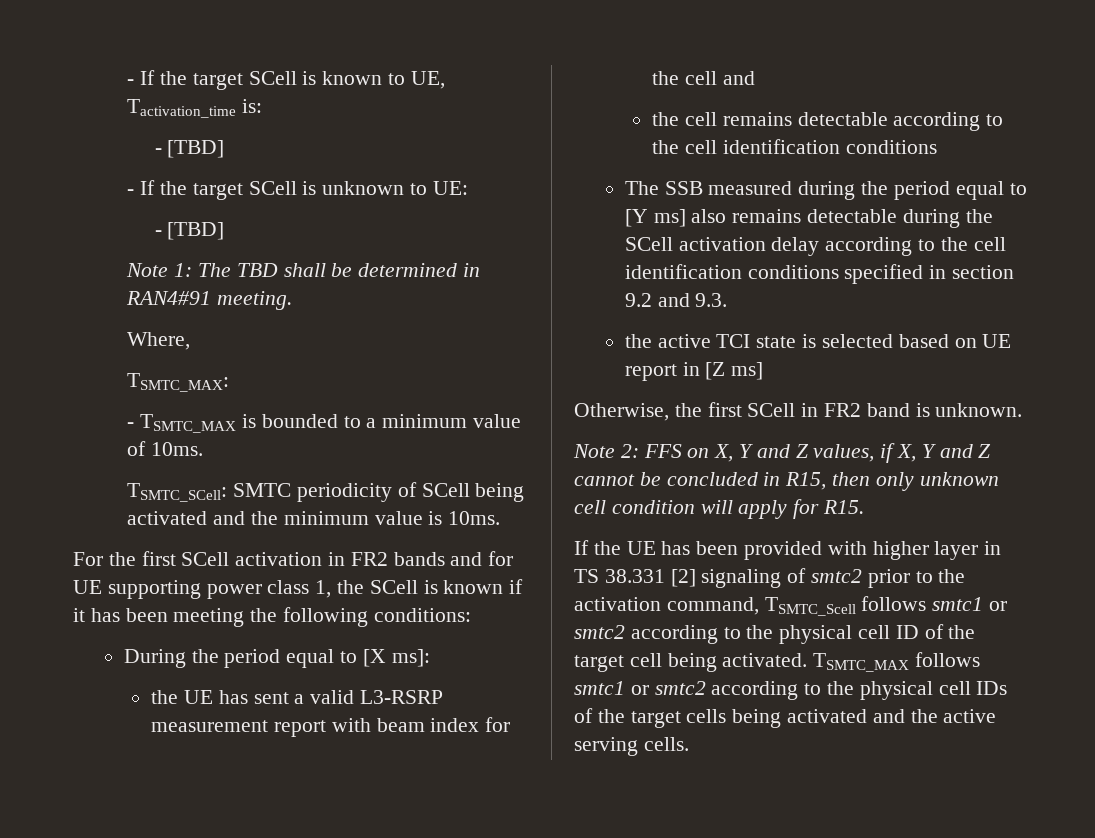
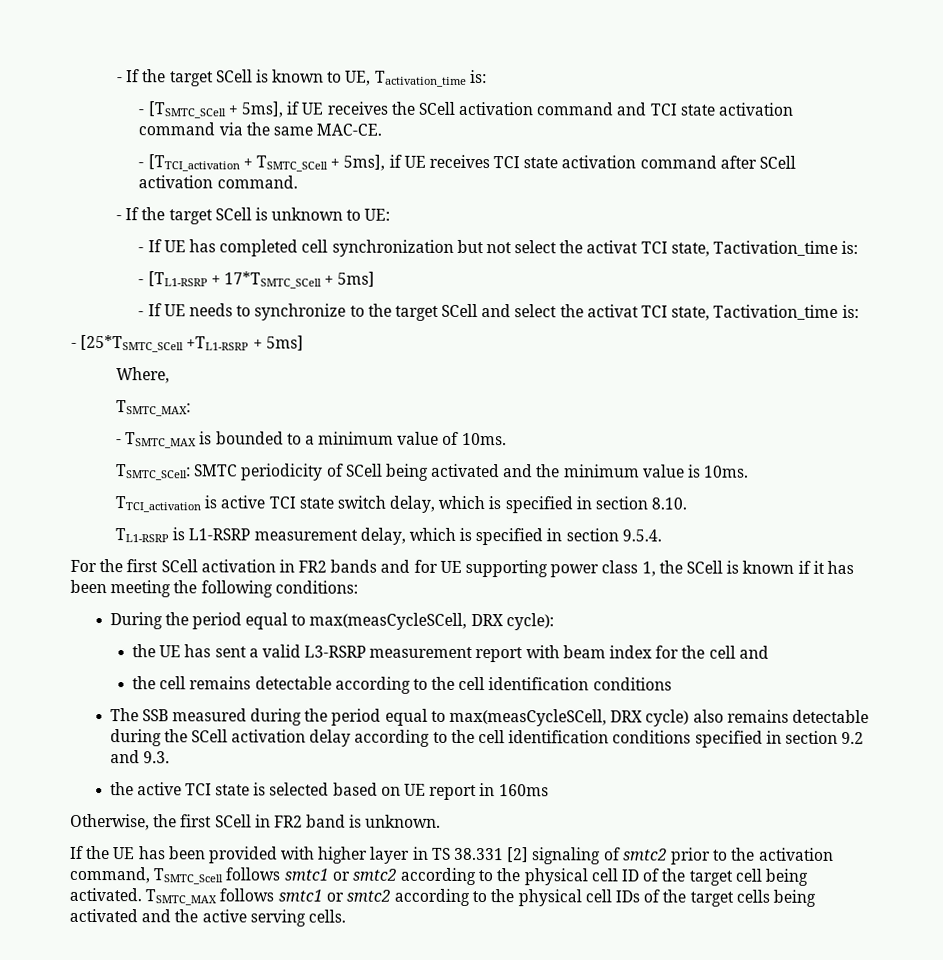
[167,140,225,158] [TBD] -> [147,101,794,119] [138,122,383,136] [138,154,797,172] [138,175,298,189] [TSMTC_SCell + 5ms], if UE receives the SCell activation command and TCI state activation command via the same MAC-CE. // - [TTCI_activation + TSMTC_SCell + 5ms], if UE receives TCI state activation command after SCell activation command.
[167,222,225,240] [126,263,481,277] [126,291,293,310] [TBD] // Note 1: The TBD shall be determined in RAN4#91 meeting. -> [147,239,859,257] [138,271,376,289] [138,303,859,321] [71,334,304,353] If UE has completed cell synchronization but not select the activat TCI state, Tactivation_time is: // - [TL1-RSRP + 17*TSMTC_SCell + 5ms] // - If UE needs to synchronize to the target SCell and select the activat TCI state, Tactivation_time is: // - [25*TSMTC_SCell +TL1-RSRP + 5ms]
(501, 518) none -> [114,495,688,514] [114,527,662,546] // TTCI_activation is active TCI state switch delay, which is specified in section 8.10. // TL1-RSRP is L1-RSRP measurement delay, which is specified in section 9.5.4.
[362,649,430,667] [X ms]: -> [309,612,554,631] max(measCycleSCell, DRX cycle):
[624,209,686,227] [Y ms] -> [449,708,690,727] max(measCycleSCell, DRX cycle)
[705,362,764,380] [Z ms] -> [498,784,549,797] 160ms
[573,443,992,463] [574,472,999,491] [574,499,865,519] // Note 2: FFS on X, Y and Z values, if X, Y and Z cannot be concluded in R15, then only unknown cell condition will apply for R15. -> (442, 821) none

